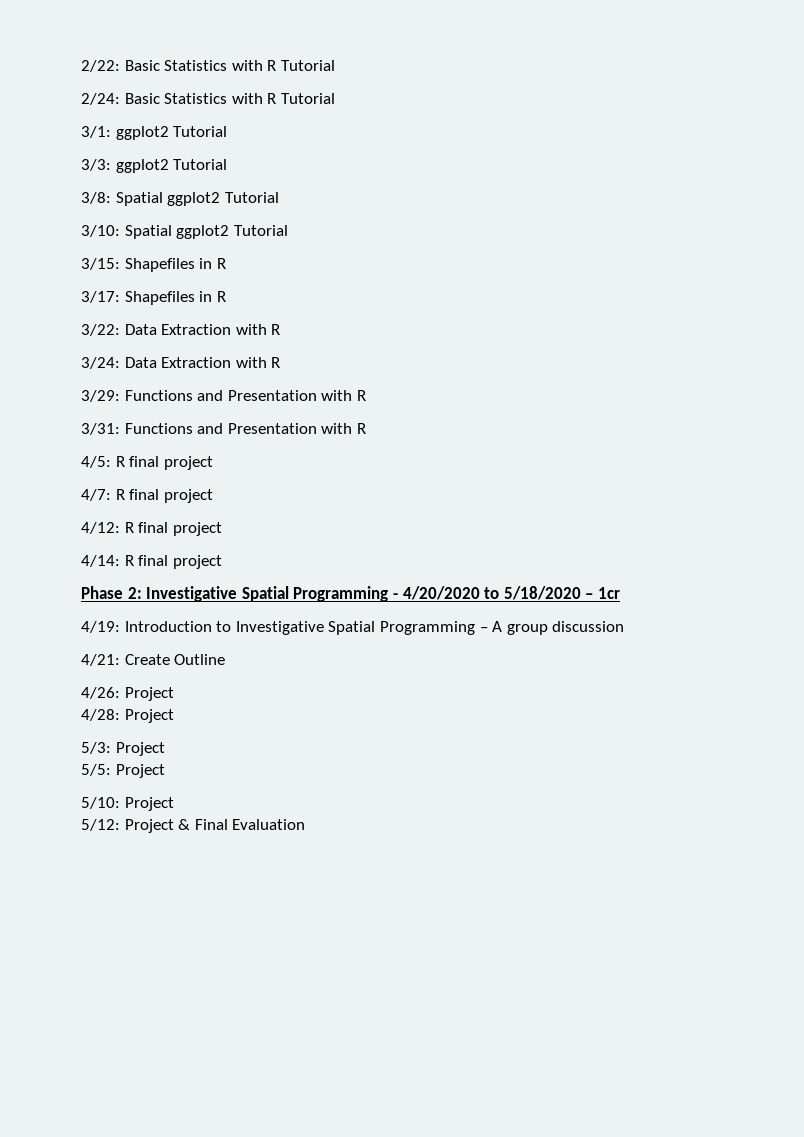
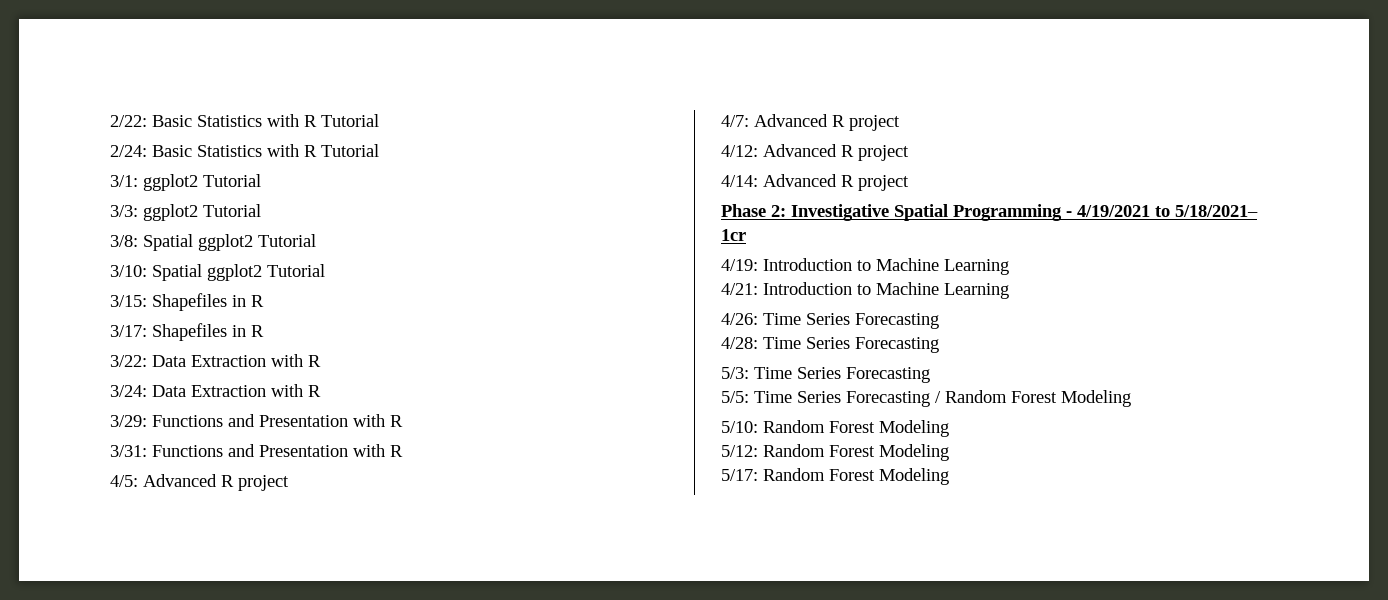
[115,456,160,467] R final -> [143,474,234,487] Advanced R
[115,489,160,500] R final -> [754,114,845,127] Advanced R
[124,522,169,533] R final -> [763,144,854,157] Advanced R
[124,555,169,566] R final -> [763,174,854,187] Advanced R
[402,586,594,600] 4/20/2020 to 5/18/2020 – -> [1077,205,1258,217] 4/19/2021 to 5/18/2021–
[235,621,625,635] [81,654,226,666] [81,687,174,701] [81,709,174,723] [81,742,165,756] [81,764,165,778] [81,797,174,811] [81,819,306,833] Investigative Spatial Programming – A group discussion // 4/21: Create Outline // 4/26: Project // 4/28: Project // 5/3: Project // 5/5: Project // 5/10: Project // 5/12: Project & Final Evaluation -> [876,258,1009,275] [721,282,1009,299] [721,313,939,329] [721,337,939,353] [721,367,930,383] [721,390,1131,407] [721,420,949,437] [721,444,949,461] [721,468,949,485] Machine Learning // 4/21: Introduction to Machine Learning // 4/26: Time Series Forecasting // 4/28: Time Series Forecasting // 5/3: Time Series Forecasting // 5/5: Time Series Forecasting / Random Forest Modeling // 5/10: Random Forest Modeling // 5/12: Random Forest Modeling // 5/17: Random Forest Modeling

